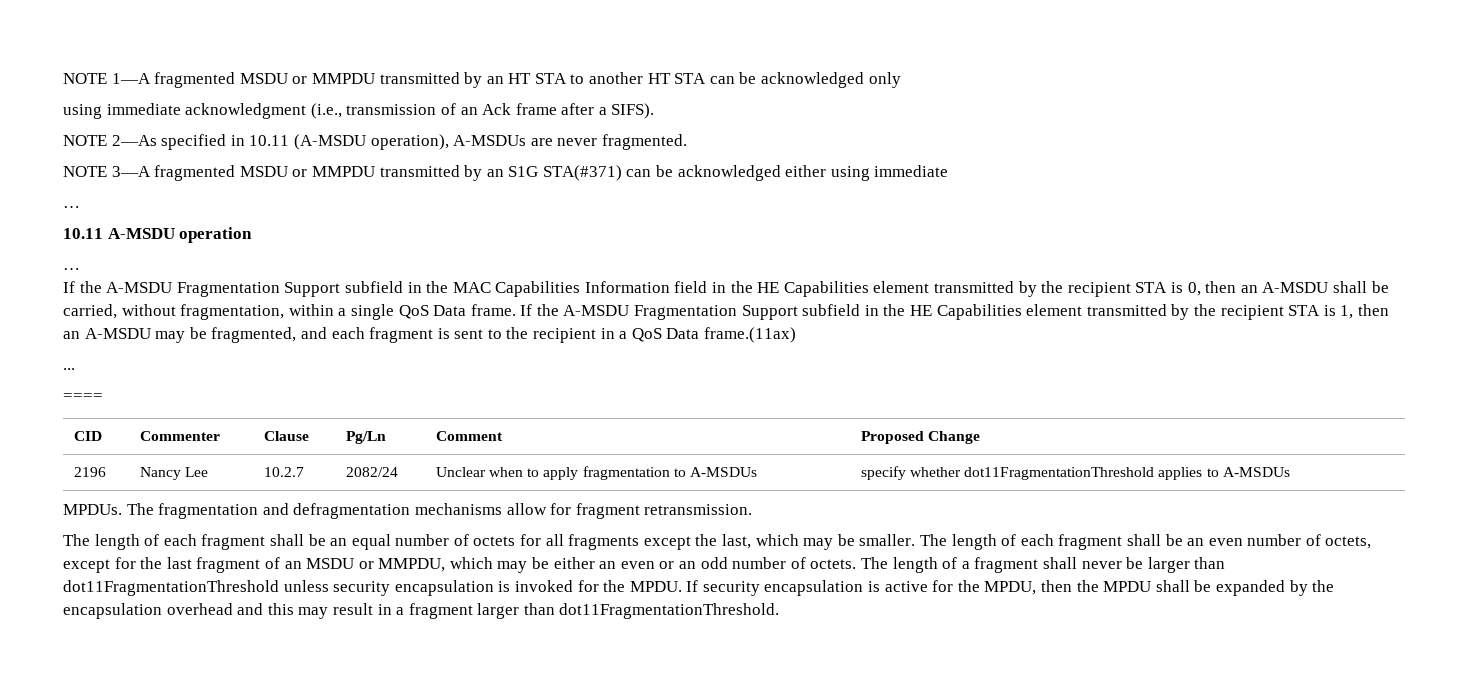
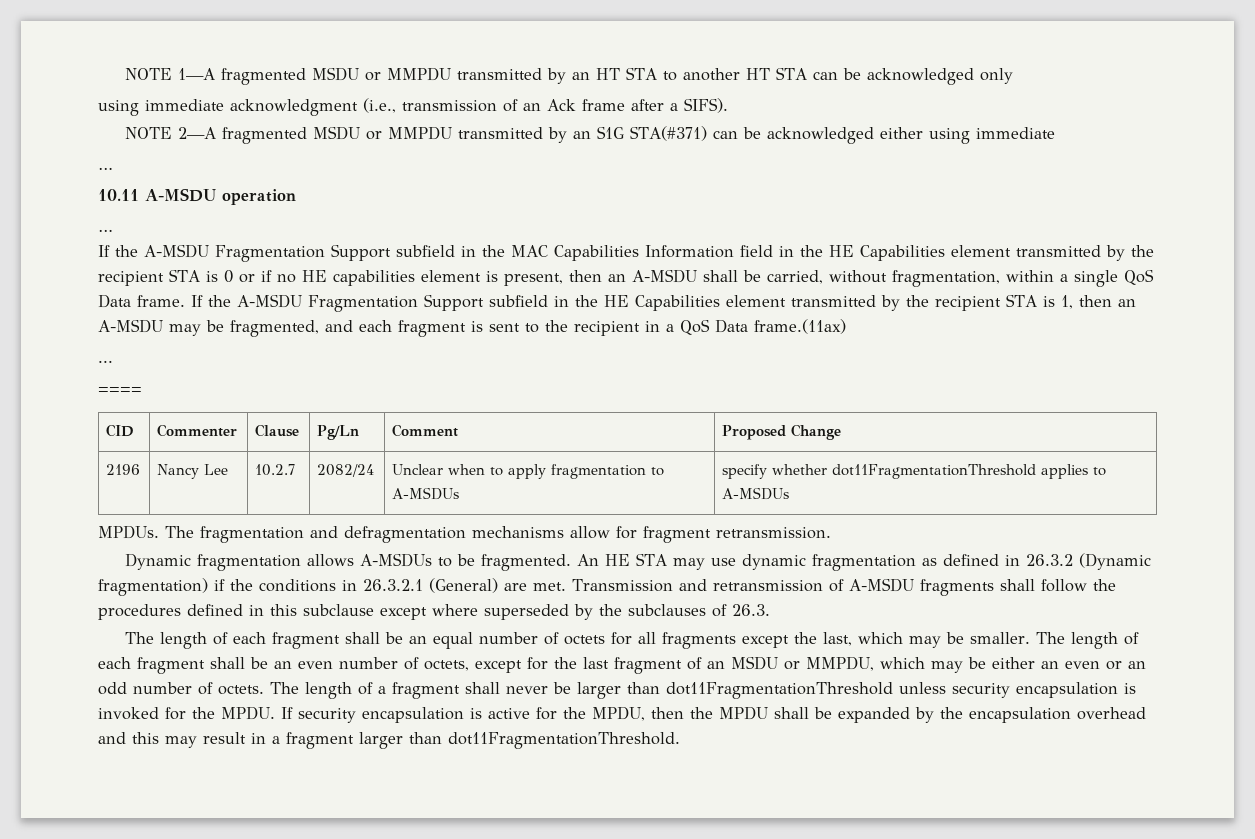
[111,134,687,150] [63,166,151,177] 2—As specified in 10.11 (A-MSDU operation), A-MSDUs are never fragmented. // NOTE 3—A -> [177,127,216,139] 2—A
[1187,282,1201,296] 0, -> [223,270,563,286] 0 or if no HE capabilities element is present,
(753, 509) none -> [124,553,1151,571] [98,578,1116,596] [98,604,770,620] // Dynamic fragmentation allows A-MSDUs to be fragmented. An HE STA may use dynamic fragmentation as defined in 26.3.2 (Dynamic fragmentation) if the conditions in 26.3.2.1 (General) are met. Transmission and retransmission of A-MSDU fragments shall follow the procedures defined in this subclause except where superseded by the subclauses of 26.3.

